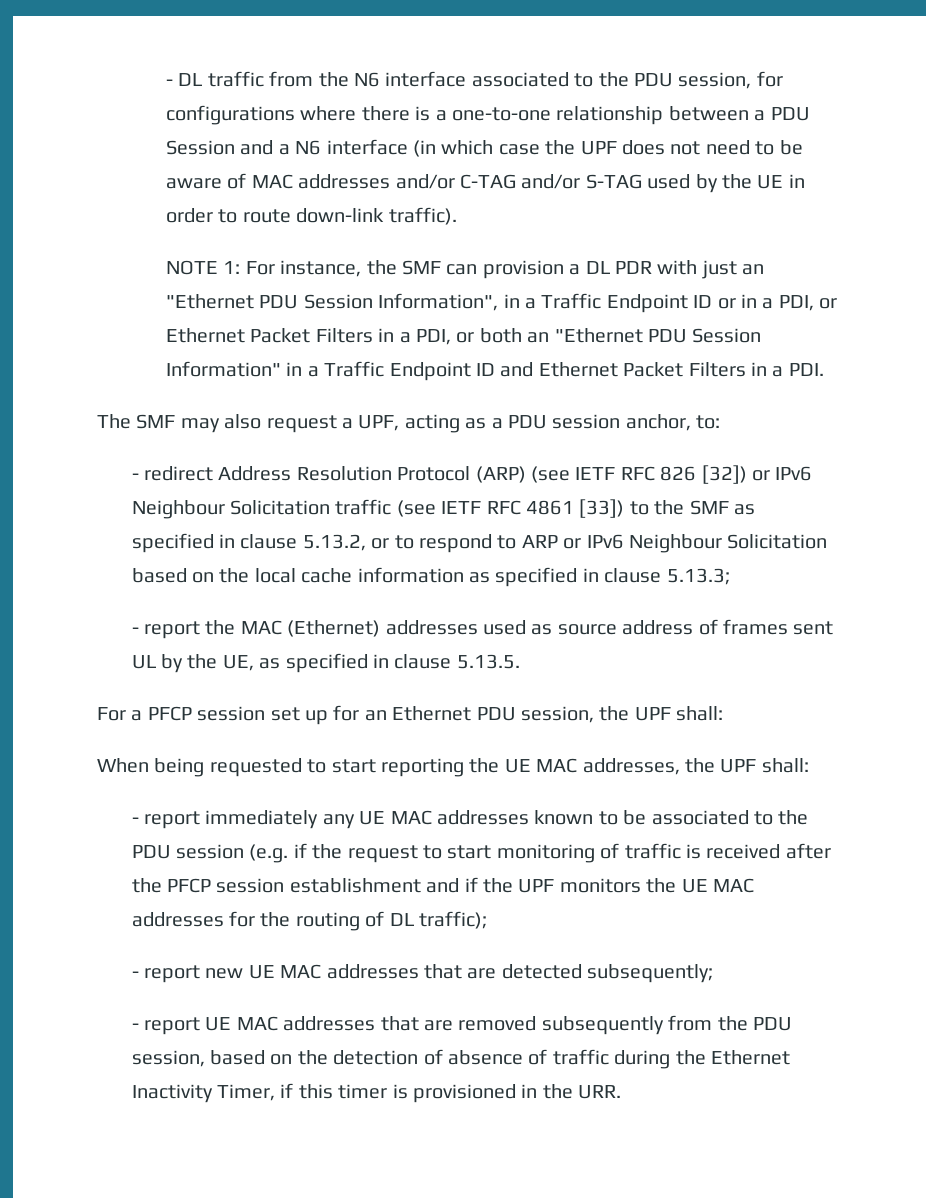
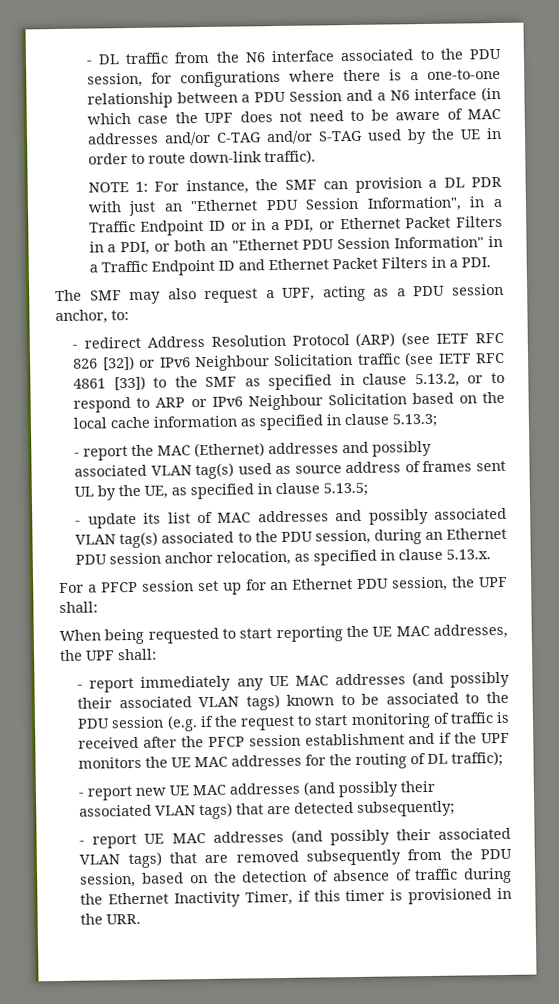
(478, 627) none -> [342,440,433,457] [74,462,235,480] and possibly associated VLAN tag(s)
[456,654,520,669] 5.13.5. -> [323,482,369,497] [75,507,507,529] [75,527,507,549] [75,548,492,566] 5.13.5; // - update its list of MAC addresses and possibly associated VLAN tag(s) associated to the PDU session, during an Ethernet PDU session anchor relocation, as specified in clause 5.13.x.
(529, 817) none -> [411,671,510,688] [77,694,280,711] (and possibly their associated VLAN tags)
(419, 971) none -> [303,780,436,798] [79,802,234,820] (and possibly their associated VLAN tags)
(376, 1023) none -> [290,827,511,846] [79,851,162,869] (and possibly their associated VLAN tags)

